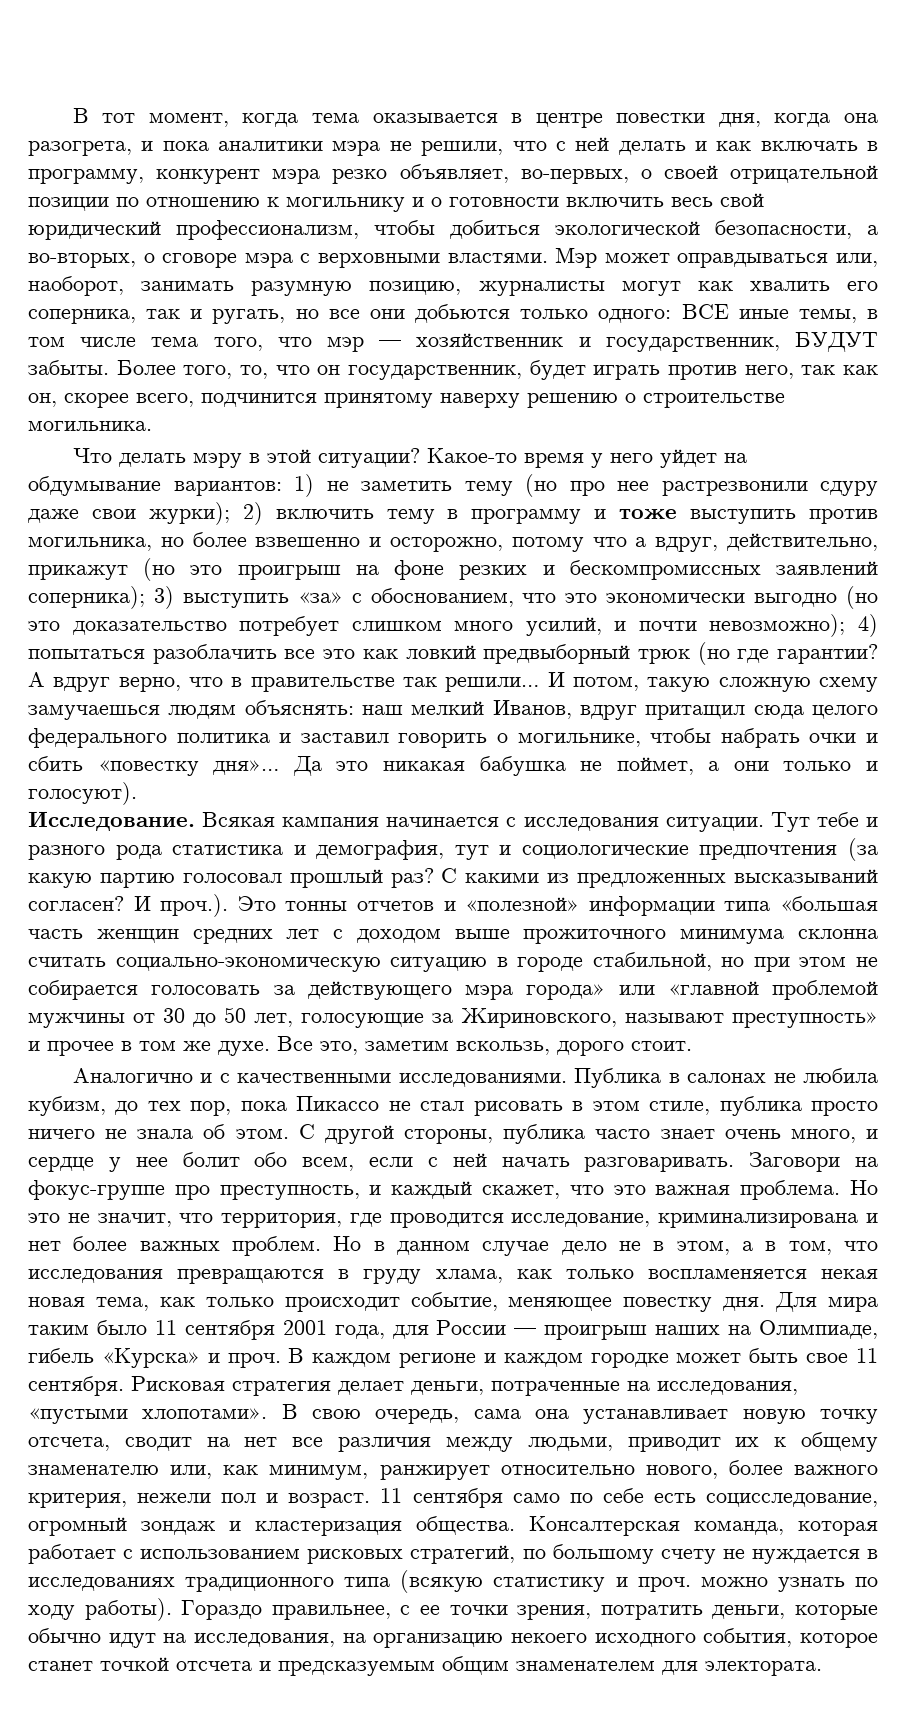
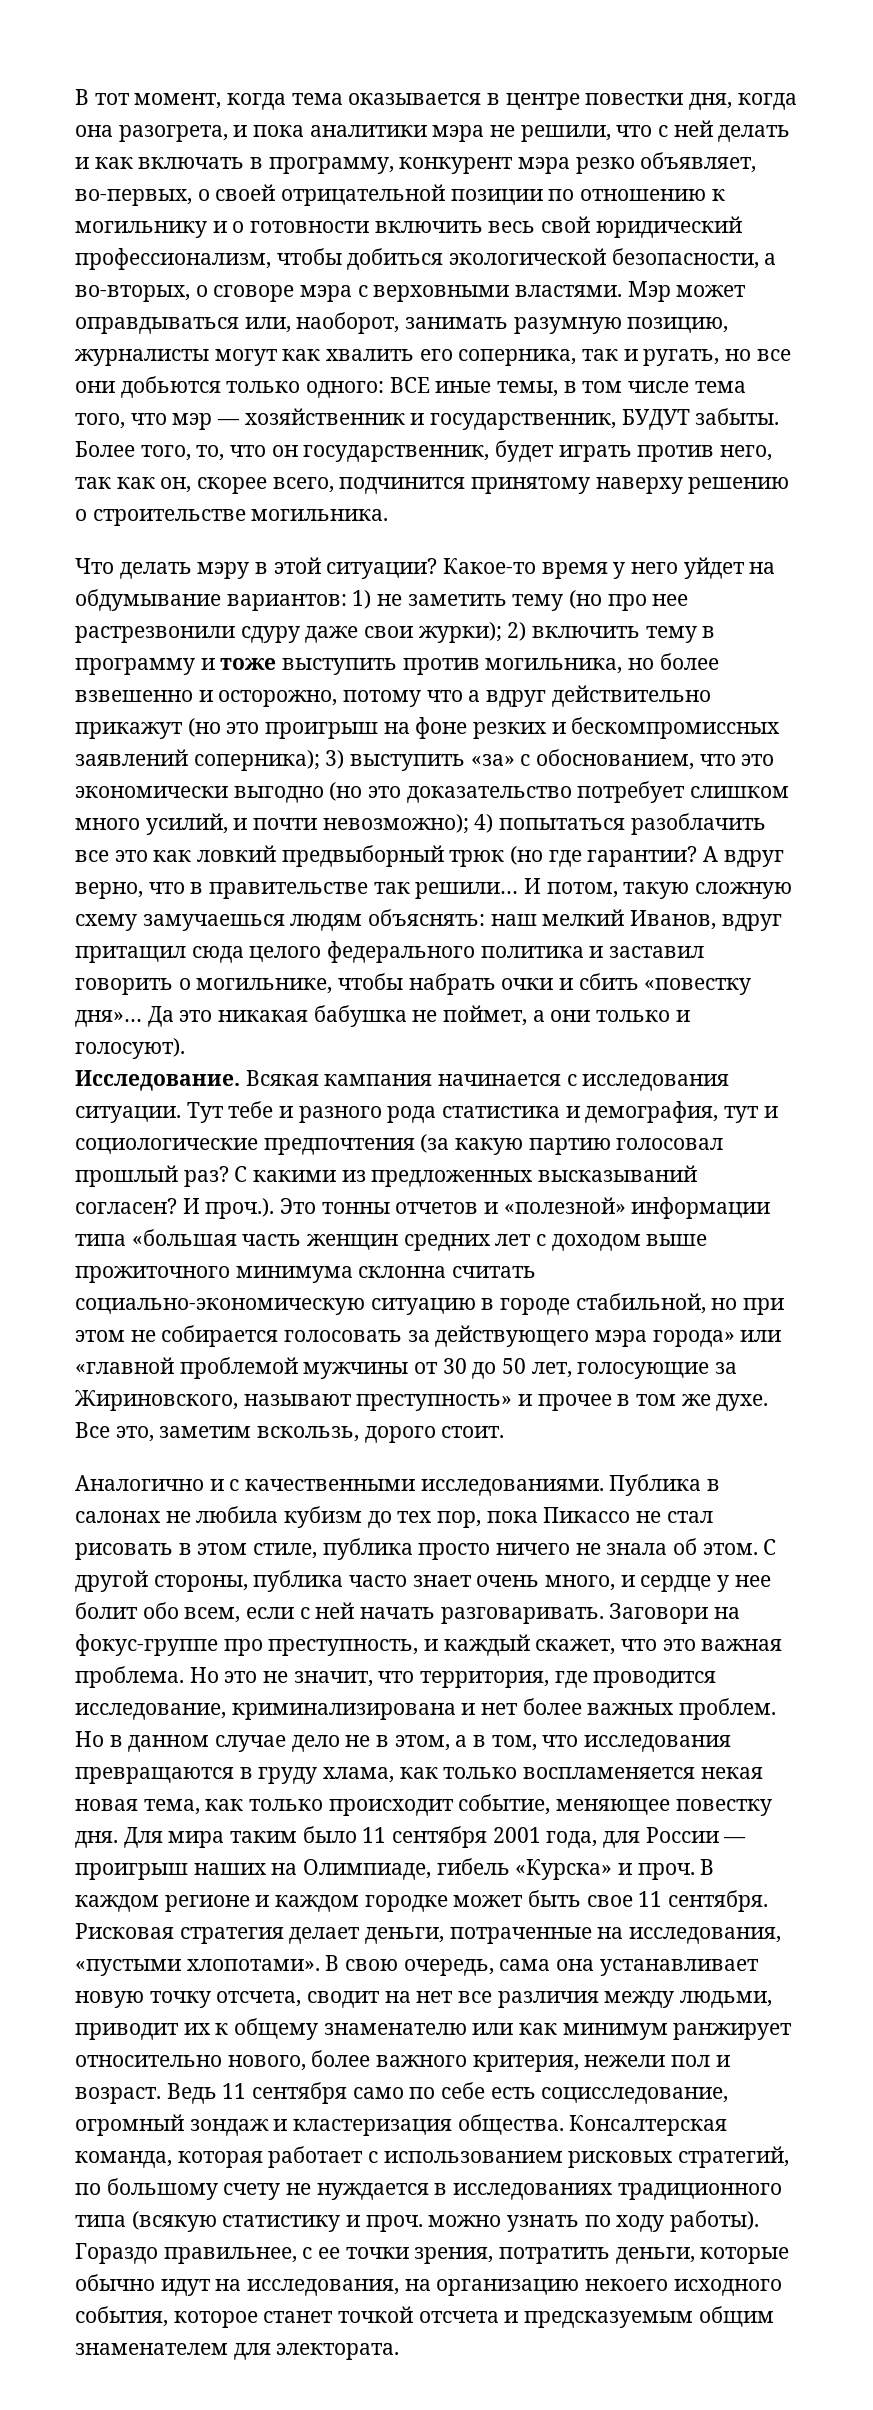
[655,533,878,552] вдруг, действительно, -> [486,685,711,707] вдруг действительно
[28,1096,106,1116] кубизм, -> [284,1506,363,1528] кубизм
[170,1465,369,1480] или, как минимум, -> [472,2023,668,2040] или как минимум
(371, 1500) none -> [166,2083,217,2104] Ведь

